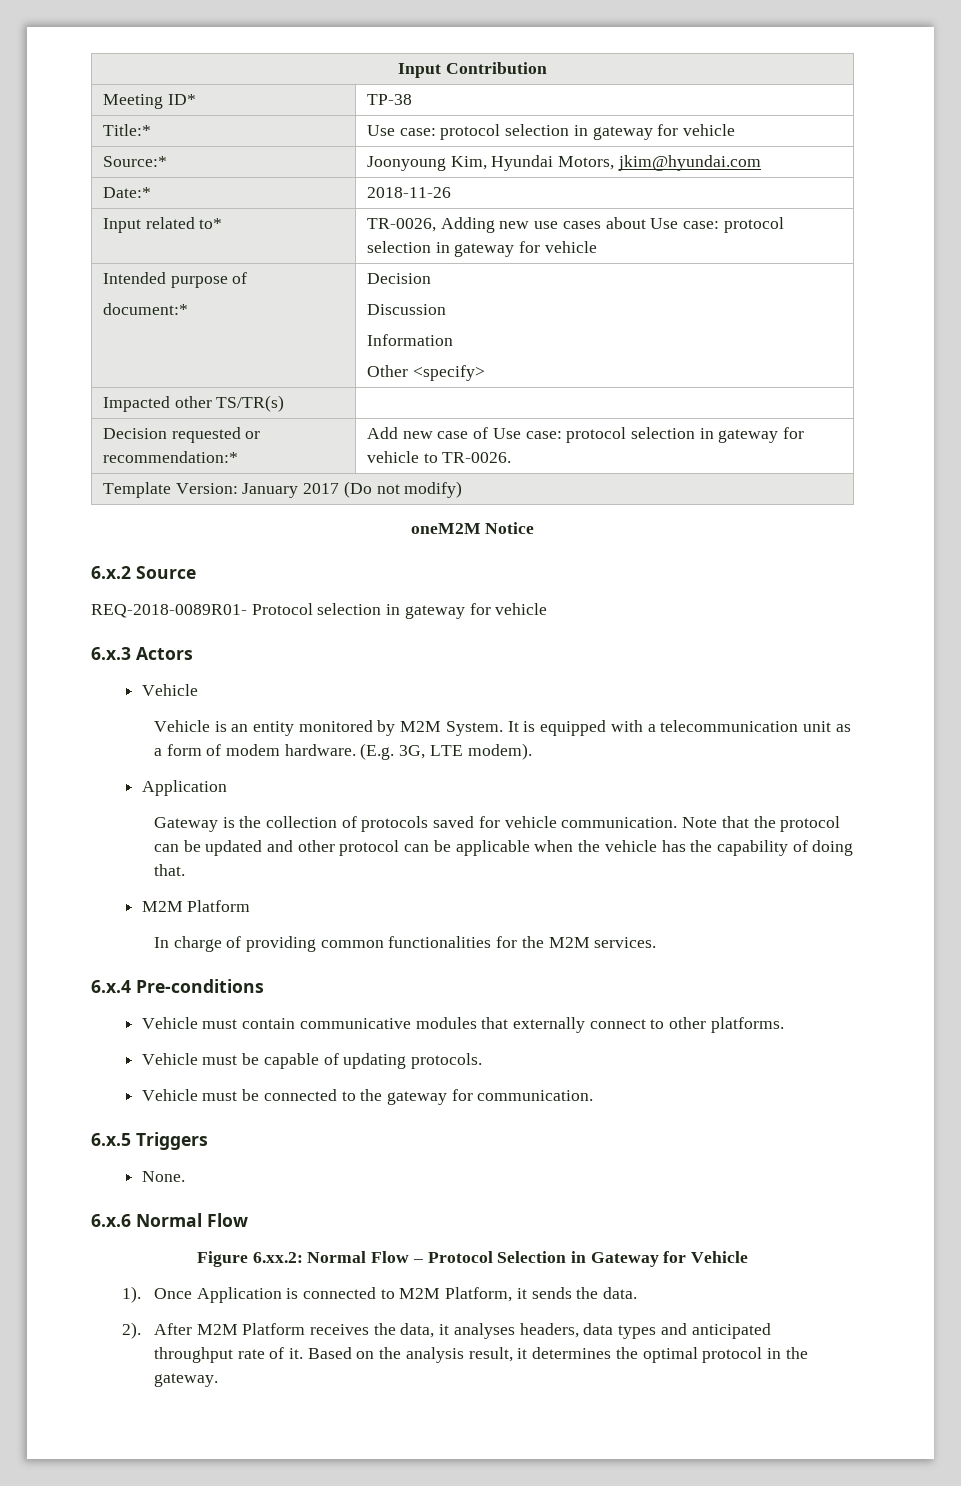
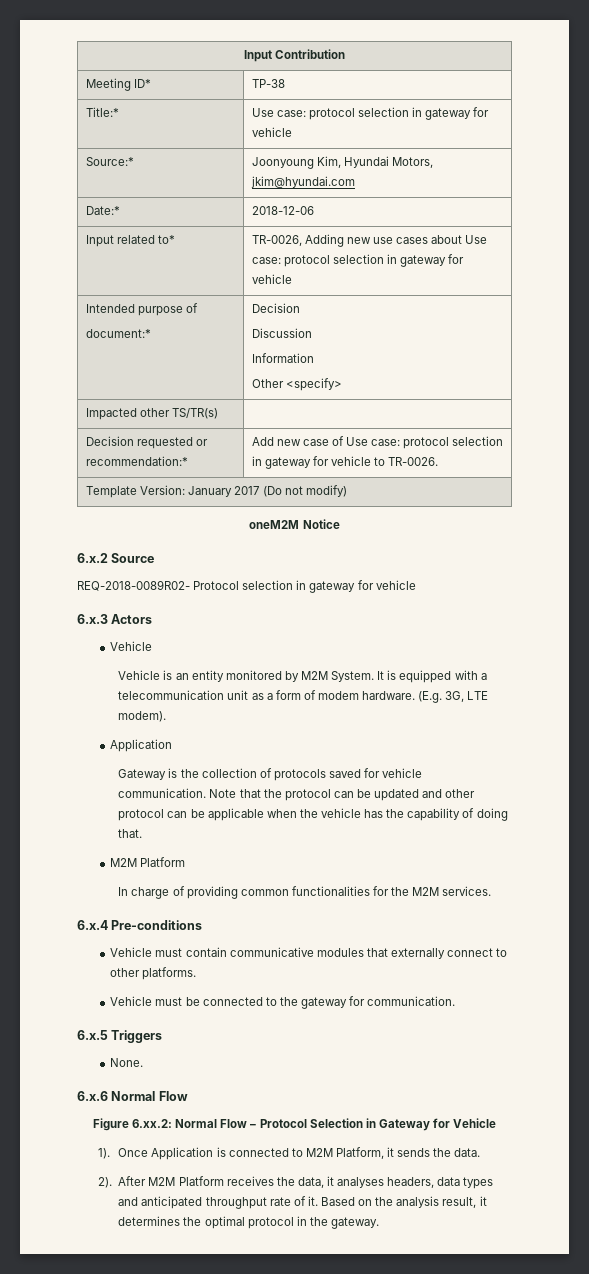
[366,187,451,198] 2018-11-26 -> [251,206,314,215] 2018-12-06
[91,604,247,618] REQ-2018-0089R01- -> [77,580,190,591] REQ-2018-0089R02-
[141,1053,483,1069] // Vehicle must be capable of updating protocols. -> (197, 973) none

